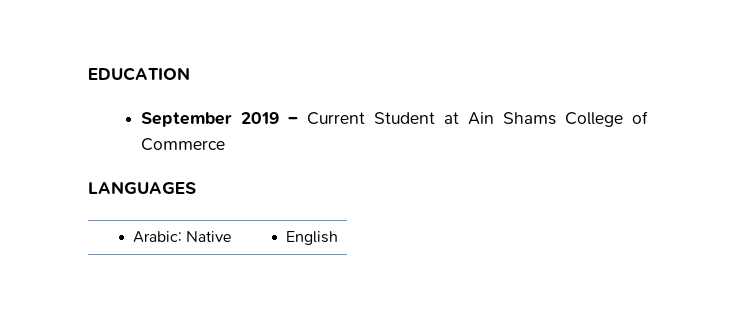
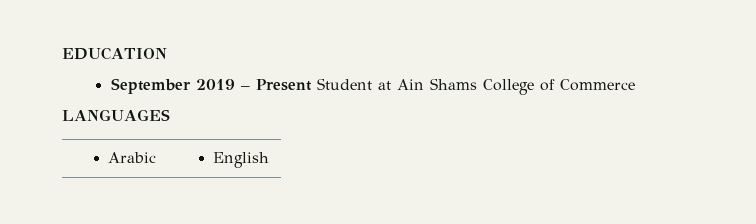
[307,112,366,125] Current -> [255,79,312,91] Present
[133,231,233,243] Arabic: Native -> [108,152,157,163] Arabic

